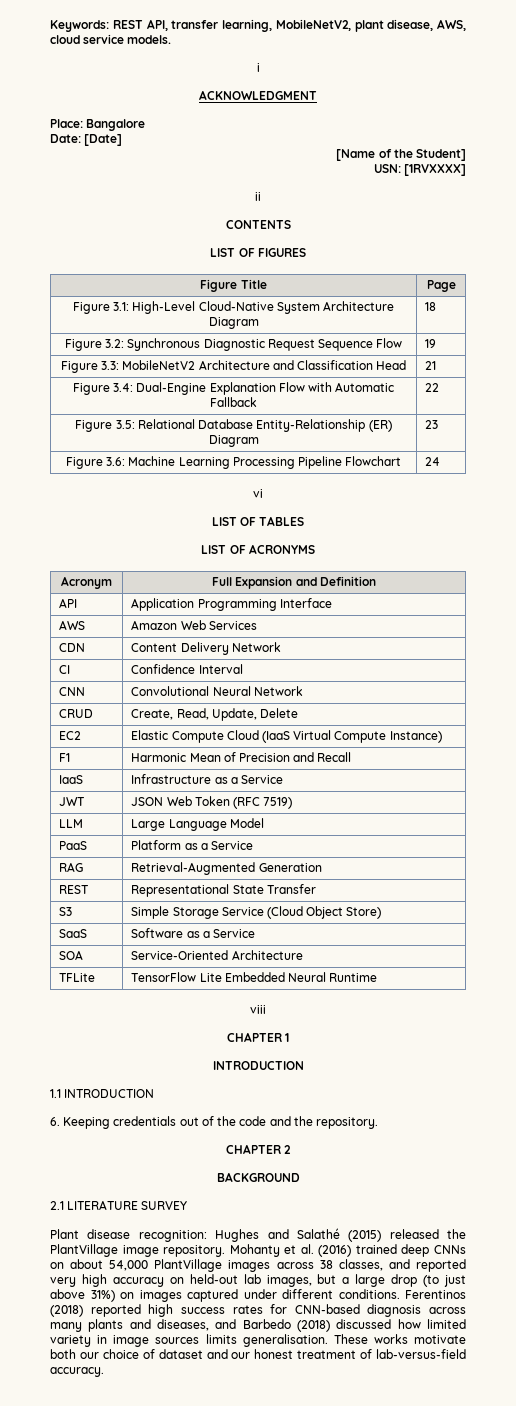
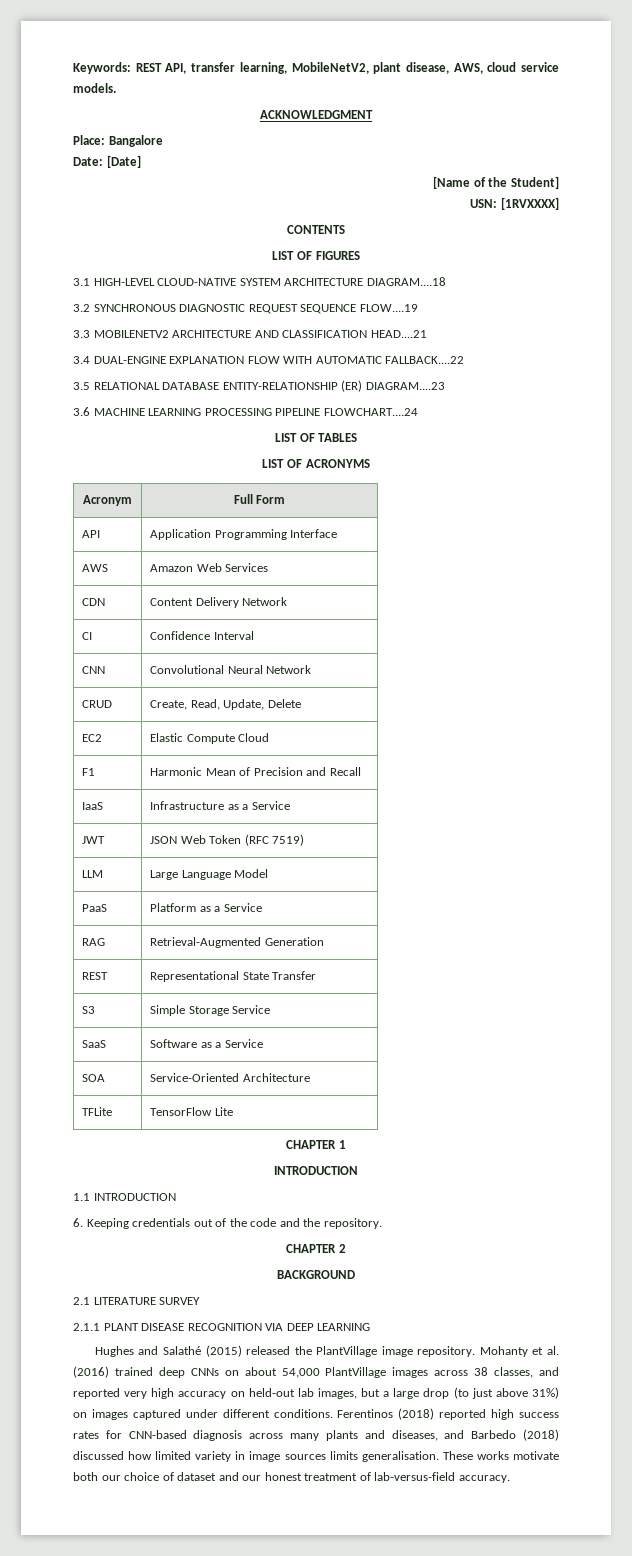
[256,63,260,72] // i -> (116, 88) none
[255,192,261,201] // ii -> (559, 203) none
[200,279,267,292] [426,280,456,292] [72,301,395,314] [208,317,259,329] [425,302,437,311] [64,338,403,351] [425,339,437,348] [60,360,407,373] [425,361,437,370] [72,382,395,395] [210,397,257,407] [425,383,440,392] [75,419,392,432] [208,435,259,447] [425,420,439,429] [65,456,402,469] [425,457,441,466] [253,489,263,498] // Figure Title | Page // Figure 3.1: High-Level Cloud-Native System Architecture Diagram | 18 // Figure 3.2: Synchronous Diagnostic Request Sequence Flow | 19 // Figure 3.3: MobileNetV2 Architecture and Classification Head | 21 // Figure 3.4: Dual-Engine Explanation Flow with Automatic Fallback | 22 // Figure 3.5: Relational Database Entity-Relationship (ER) Diagram | 23 // Figure 3.6: Machine Learning Processing Pipeline Flowchart | 24 // vi -> [73,277,446,286] [73,304,418,314] [73,330,427,338] [73,356,465,364] [73,380,445,392] [73,407,418,416] // 3.1 HIGH-LEVEL CLOUD-NATIVE SYSTEM ARCHITECTURE DIAGRAM....18 // 3.2 SYNCHRONOUS DIAGNOSTIC REQUEST SEQUENCE FLOW....19 // 3.3 MOBILENETV2 ARCHITECTURE AND CLASSIFICATION HEAD....21 // 3.4 DUAL-ENGINE EXPLANATION FLOW WITH AUTOMATIC FALLBACK....22 // 3.5 RELATIONAL DATABASE ENTITY-RELATIONSHIP (ER) DIAGRAM....23 // 3.6 MACHINE LEARNING PROCESSING PIPELINE FLOWCHART....24
[235,576,376,589] Expansion and Definition -> [256,495,286,504] Form
[261,730,442,743] (IaaS Virtual Compute Instance) -> (270, 737) none
[266,906,382,919] (Cloud Object Store) -> (271, 1009) none
[224,972,378,982] [250,1005,266,1014] Embedded Neural Runtime // viii -> (233, 1111) none
[50,1229,207,1242] Plant disease recognition: -> [73,1323,371,1331] 2.1.1 PLANT DISEASE RECOGNITION VIA DEEP LEARNING //

